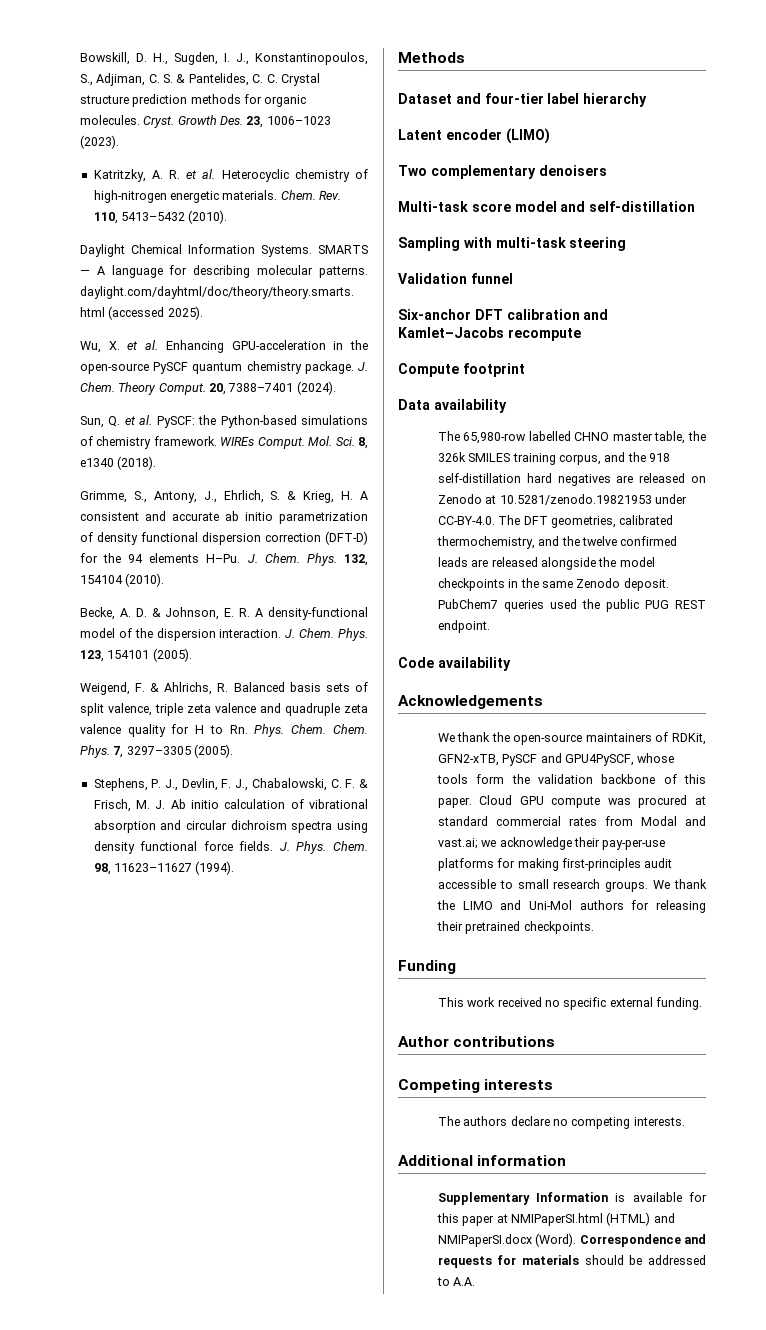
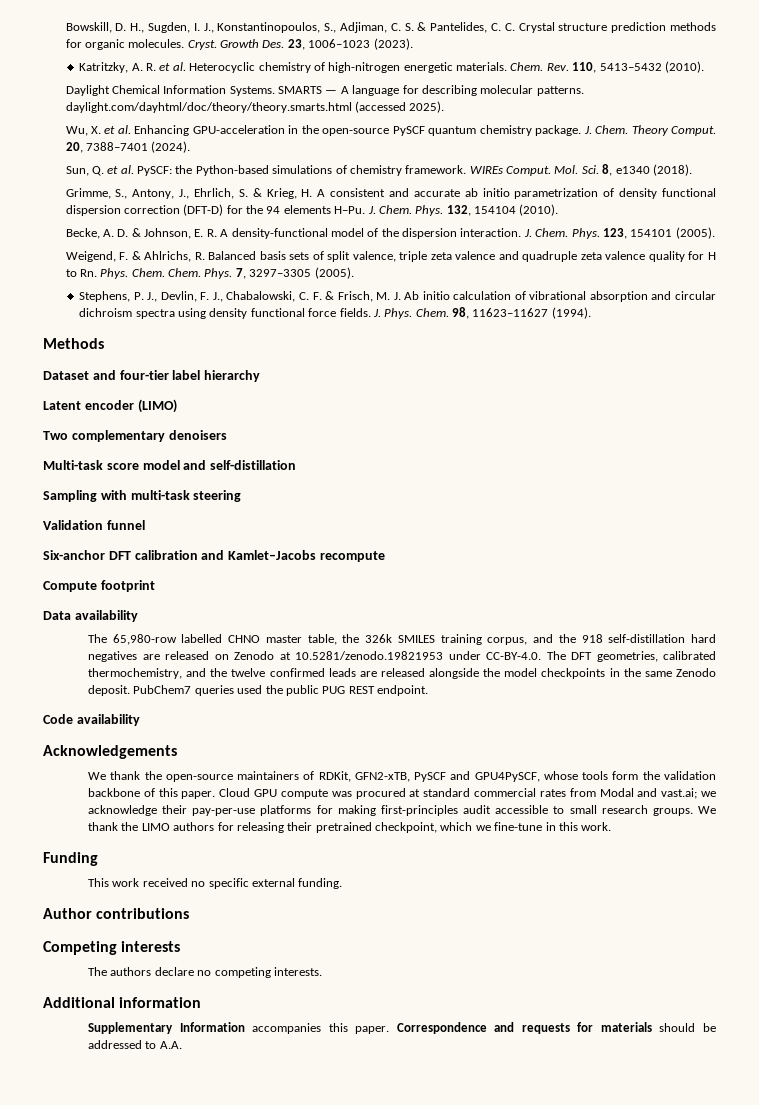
[500,900,572,910] and Uni-Mol -> (170, 827) none
[523,921,594,934] checkpoints. -> [375,822,612,833] checkpoint, which we fine-tune in this work.
[615,1192,707,1202] [436,1212,675,1226] [437,1233,577,1247] is available for this paper at NMIPaperSI.html (HTML) and NMIPaperSI.docx (Word). -> [252,1023,390,1034] accompanies this paper.

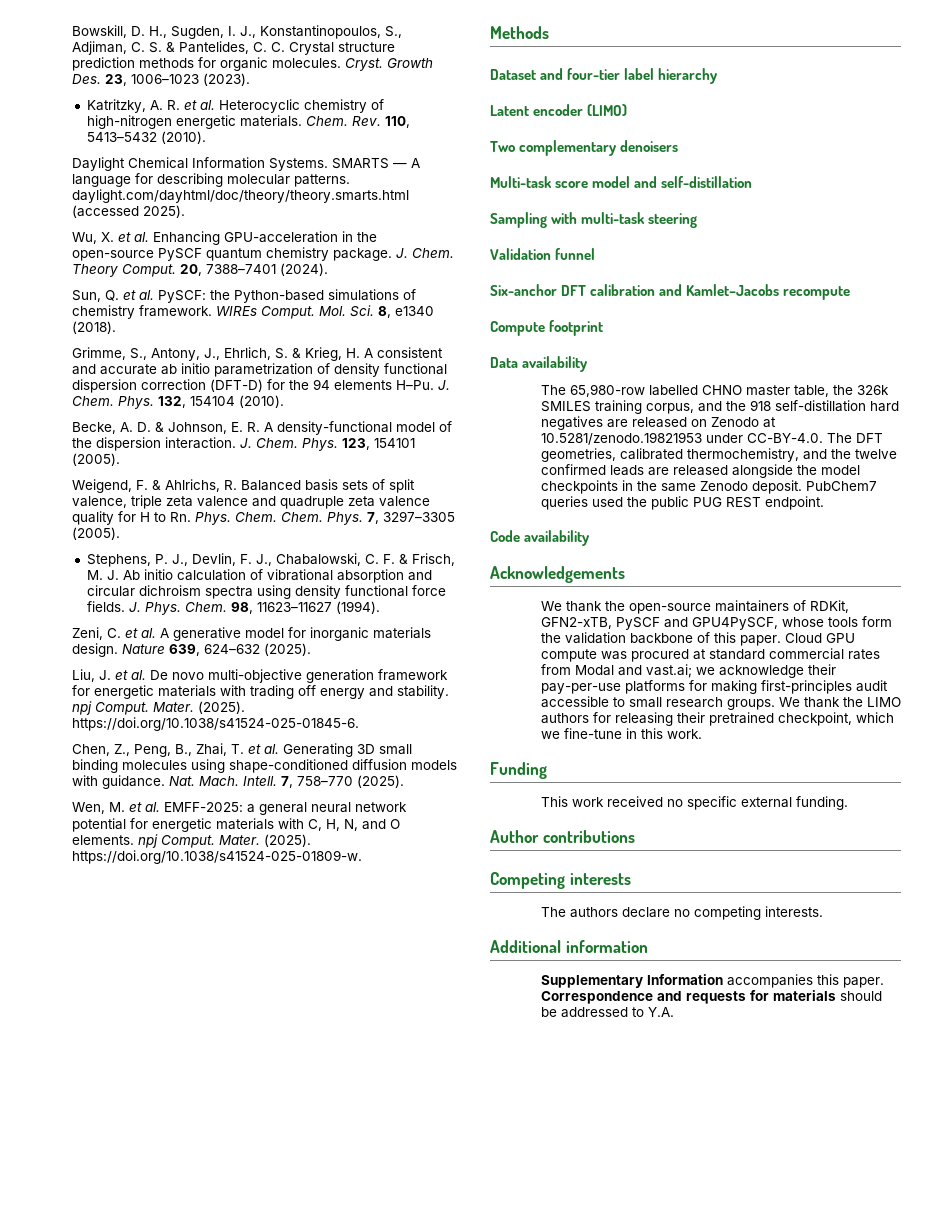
(591, 313) none -> [72,627,432,641] [72,643,312,657] [72,669,449,683] [72,685,450,699] [72,701,246,715] [72,717,360,731] [72,743,413,757] [72,759,458,773] [72,775,405,789] [72,802,408,815] [72,818,401,832] [72,834,312,848] [72,850,363,864] // Zeni, C. et al. A generative model for inorganic materials design. Nature 639, 624–632 (2025). // Liu, J. et al. De novo multi-objective generation framework for energetic materials with trading off energy and stability. npj Comput. Mater. (2025). https://doi.org/10.1038/s41524-025-01845-6. // Chen, Z., Peng, B., Zhai, T. et al. Generating 3D small binding molecules using shape-conditioned diffusion models with guidance. Nat. Mach. Intell. 7, 758–770 (2025). // Wen, M. et al. EMFF-2025: a general neural network potential for energetic materials with C, H, N, and O elements. npj Comput. Mater. (2025). https://doi.org/10.1038/s41524-025-01809-w.
[159,1041,182,1049] A.A. -> [647,1007,674,1017] Y.A.

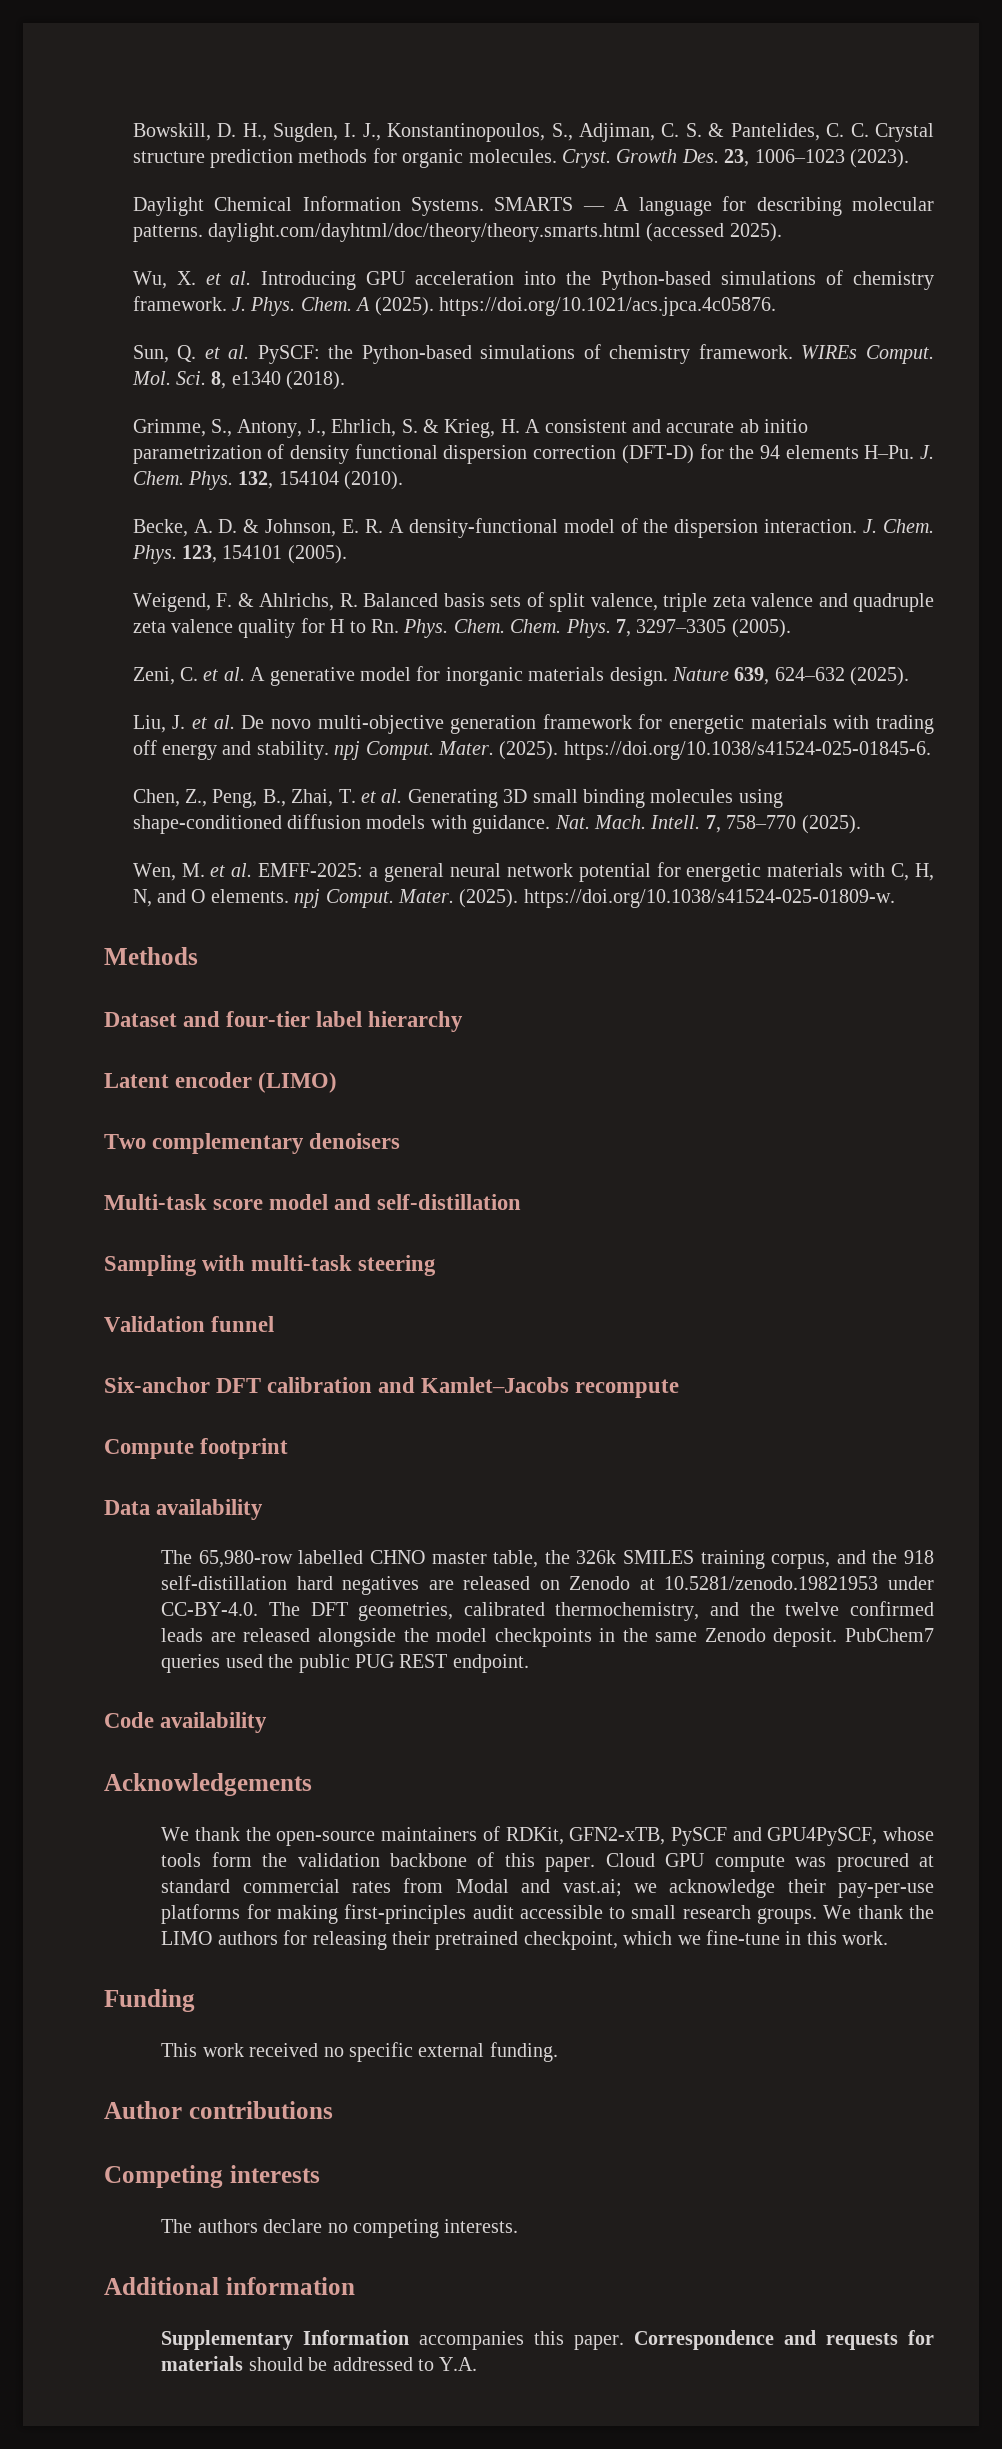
[87,99,385,113] [87,115,411,129] [87,131,207,144] // Katritzky, A. R. et al. Heterocyclic chemistry of high-nitrogen energetic materials. Chem. Rev. 110, 5413–5432 (2010). -> (910, 158) none
[153,231,378,245] [72,247,455,261] [72,263,329,277] Enhancing GPU-acceleration in the open-source PySCF quantum chemistry package. J. Chem. Theory Comput. 20, 7388–7401 (2024). -> [261,270,935,290] [132,296,777,316] Introducing GPU acceleration into the Python-based simulations of chemistry framework. J. Phys. Chem. A (2025). https://doi.org/10.1021/acs.jpca.4c05876.
[87,553,456,567] [87,569,433,583] [87,585,447,599] [87,601,381,615] // Stephens, P. J., Devlin, F. J., Chabalowski, C. F. & Frisch, M. J. Ab initio calculation of vibrational absorption and circular dichroism spectra using density functional force fields. J. Phys. Chem. 98, 11623–11627 (1994). -> (791, 628) none

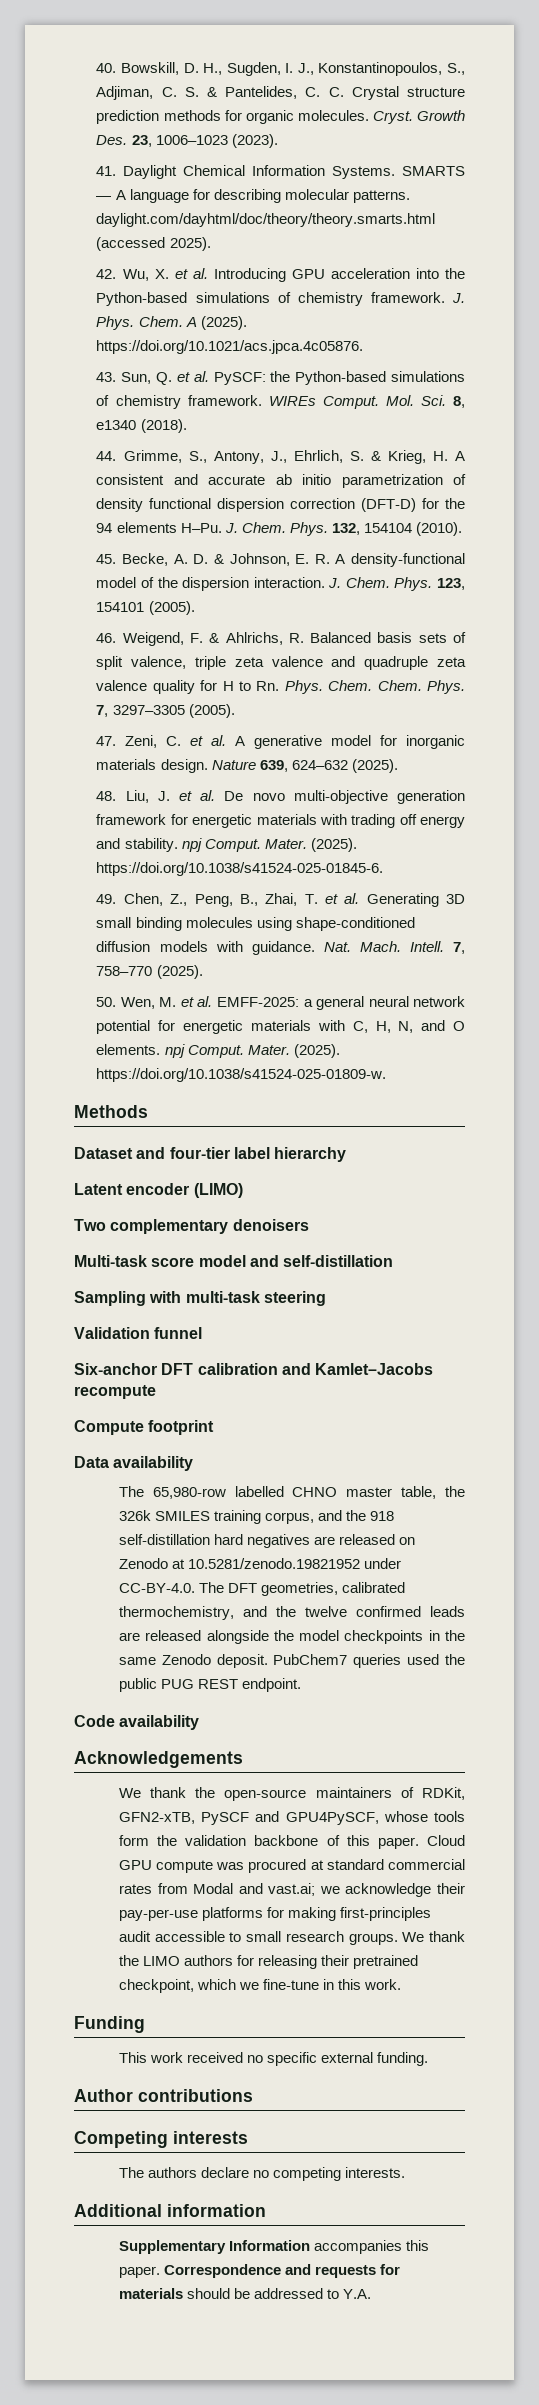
(132, 132) none -> [96,63,117,73] 40.
(910, 158) none -> [96,166,117,176] 41.
(782, 232) none -> [96,269,117,279] 42.
(777, 306) none -> [96,372,117,382] 43.
(346, 380) none -> [96,451,117,461] 44.
(404, 480) none -> [96,554,117,564] 45.
(347, 554) none -> [96,633,117,643] 46.
(791, 628) none -> [96,736,117,746] 47.
(910, 676) none -> [96,791,117,801] 48.
(931, 750) none -> [96,894,117,904] 49.
(861, 824) none -> [96,997,117,1007] 50.
[664,1576,879,1590] 10.5281/zenodo.19821953 -> [188,1558,361,1569] 10.5281/zenodo.19821952

